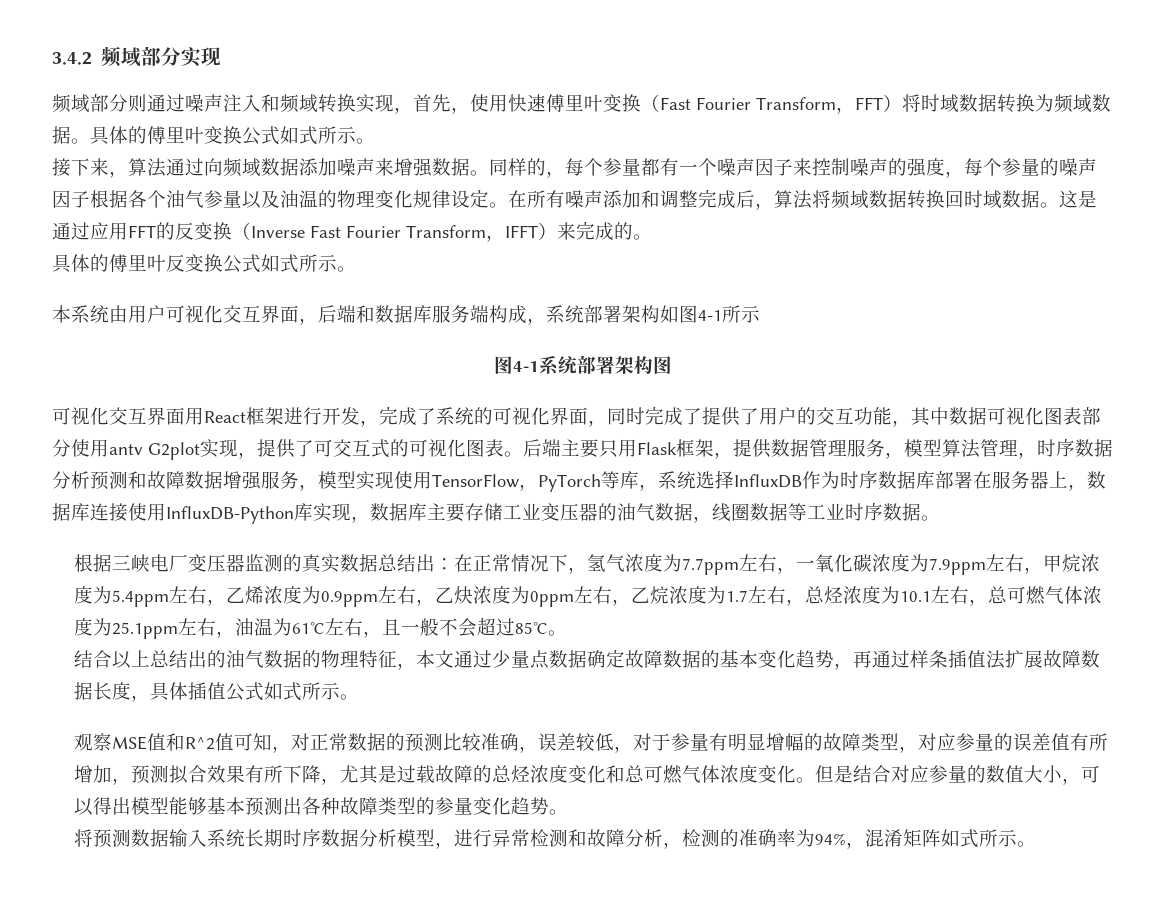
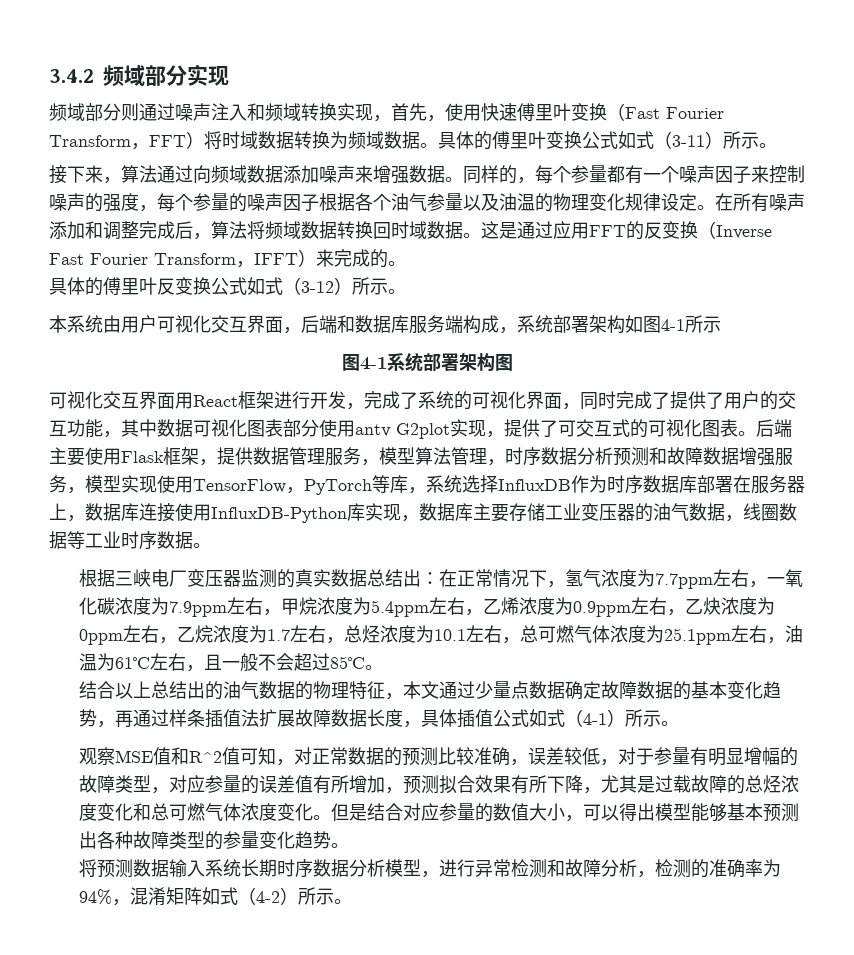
(318, 135) none -> [654,131,723,149] （3-11）
(299, 263) none -> [283,277,352,295] （3-12）
[599,440,618,458] 只 -> [85,447,103,465] 使
(302, 691) none -> [565,709,626,727] （4-1）
(979, 838) none -> [238,887,299,905] （4-2）

